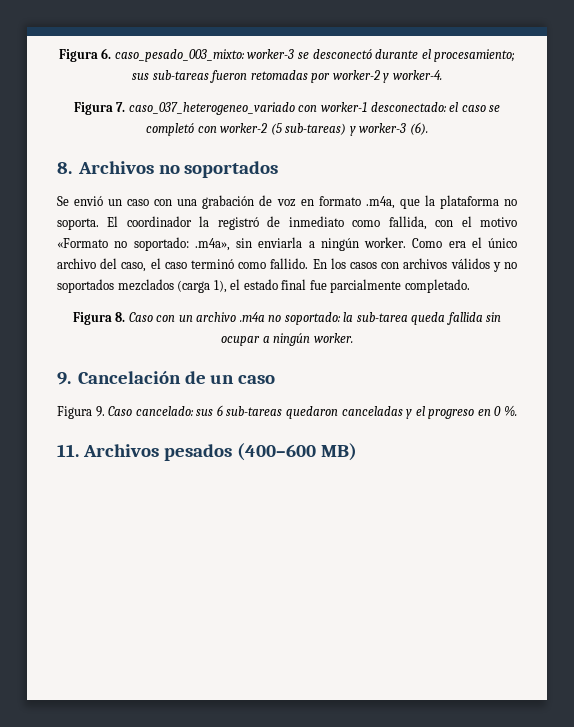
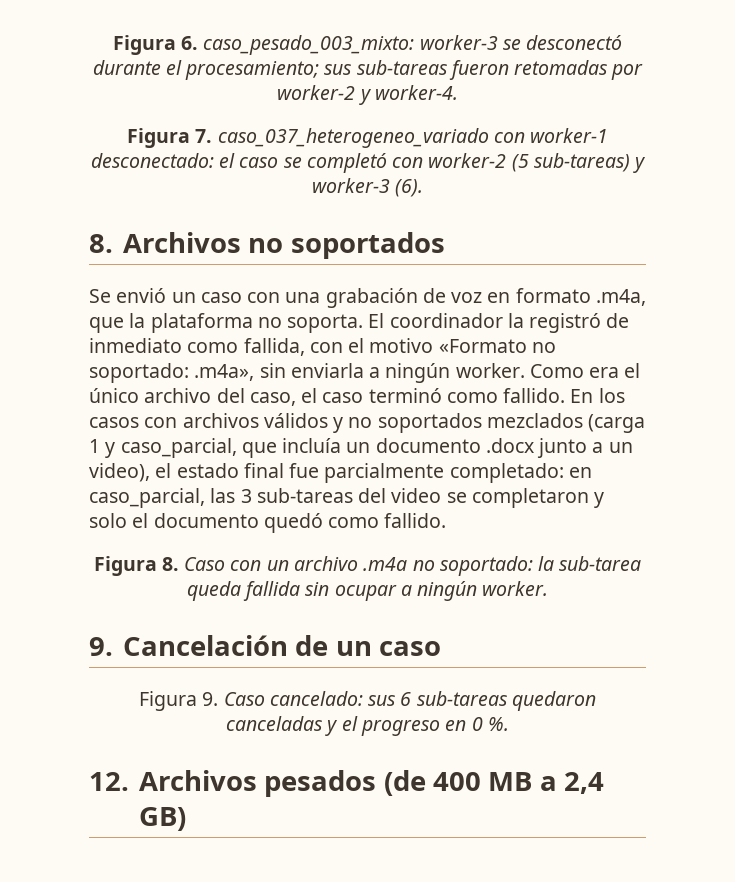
[213,280,227,293] 1), -> [89,438,633,458] [89,463,150,482] 1 y caso_parcial, que incluía un documento .docx junto a un video),
[404,279,470,293] completado. -> [449,463,592,483] [89,488,605,508] [89,513,447,533] completado: en caso_parcial, las 3 sub-tareas del video se completaron y solo el documento quedó como fallido.
[57,444,79,457] 11. -> [89,772,129,791] 12.
[236,443,357,461] (400–600 MB) -> [383,770,605,796] [138,807,186,831] (de 400 MB a 2,4 GB)

